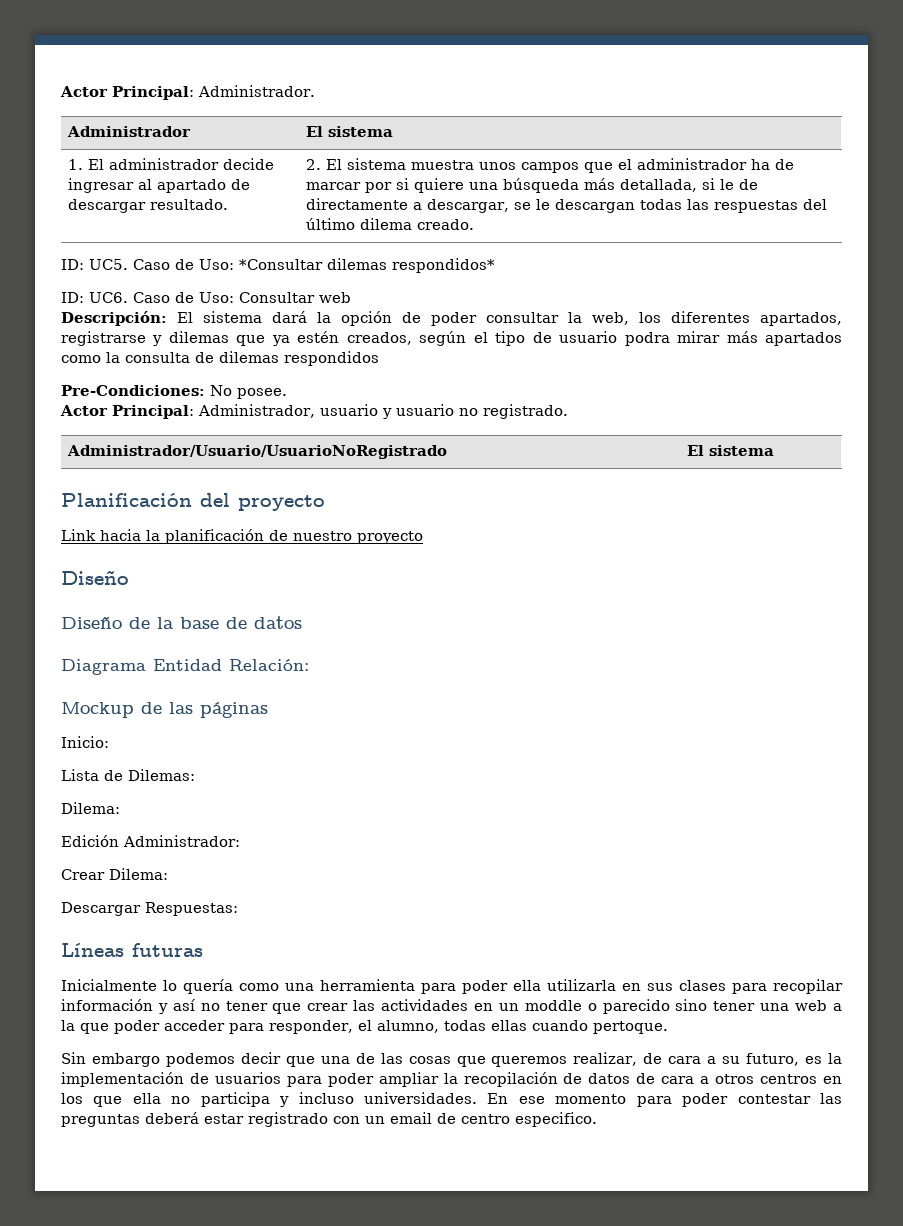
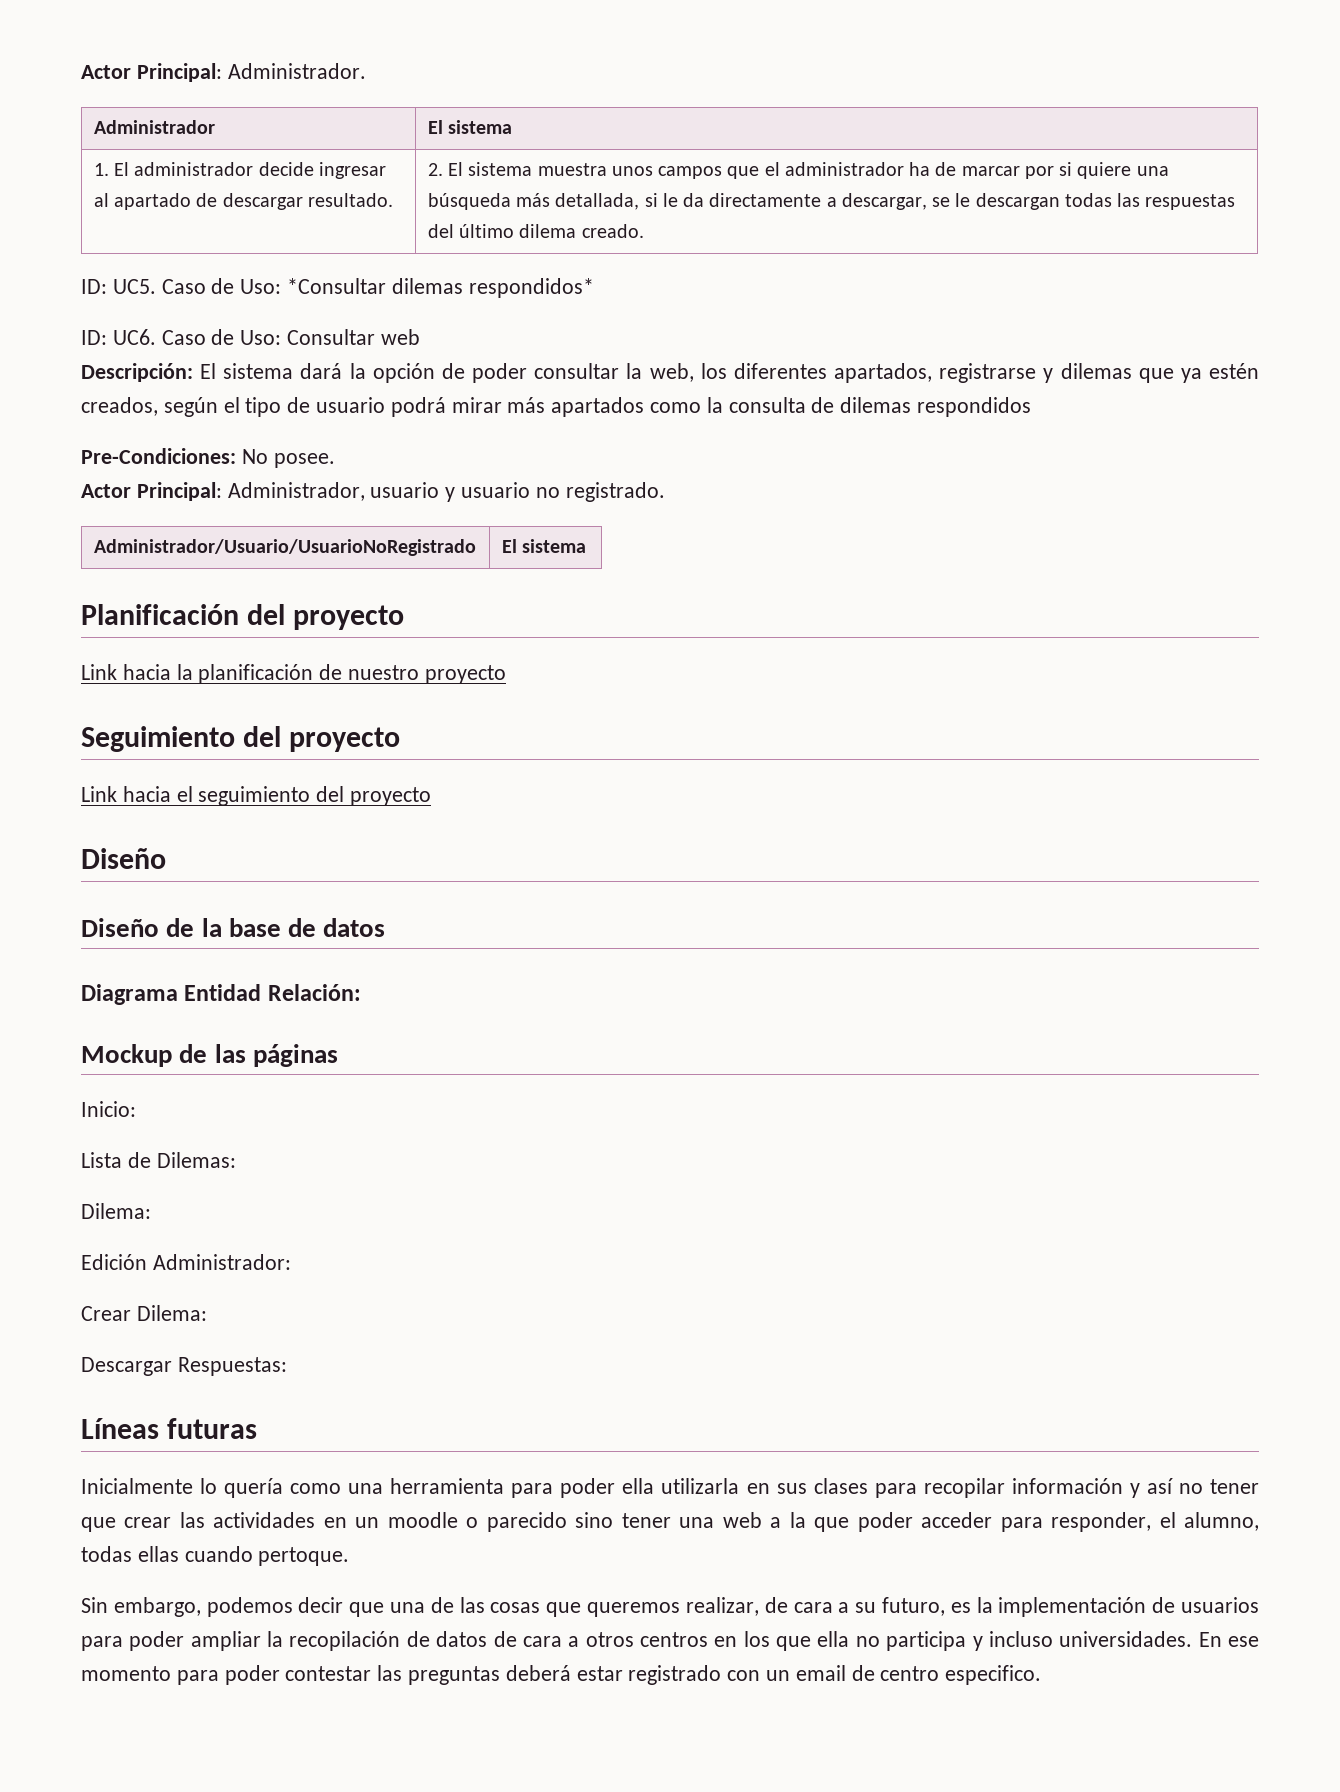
[739,179,759,190] de -> [683,193,705,207] da
[624,332,670,346] podra -> [390,397,446,417] podrá
(423, 537) none -> [81,726,401,752] [81,786,432,806] // Seguimiento del proyecto // Link hacia el seguimiento del proyecto
[524,1000,582,1011] moddle -> [387,1512,458,1528] moodle
[91,1053,160,1067] embargo -> [113,1597,201,1617] embargo,

